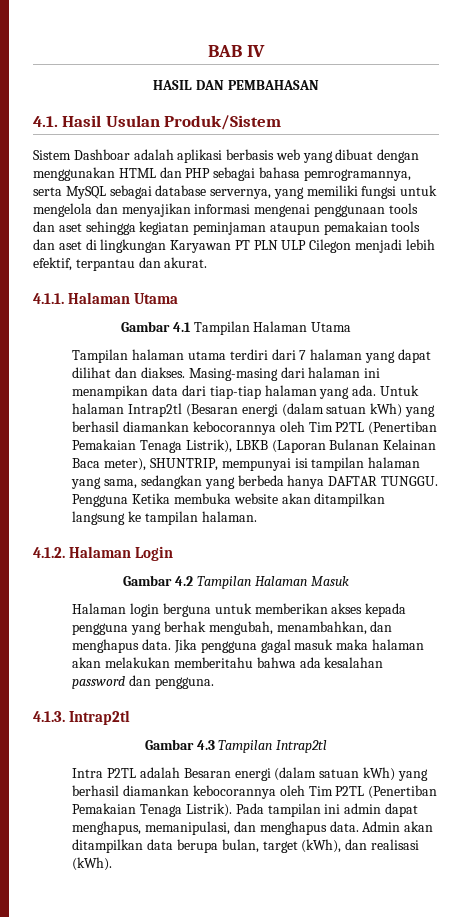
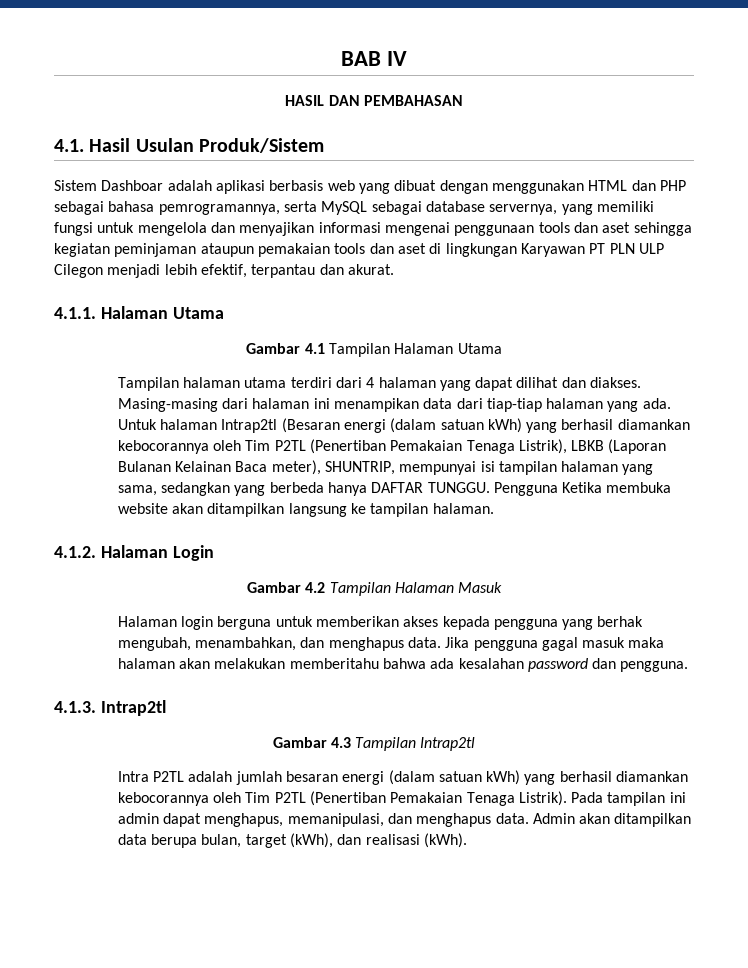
[299,350,307,360] 7 -> [366,377,375,388] 4
[183,768,231,778] Besaran -> [235,771,338,785] jumlah besaran

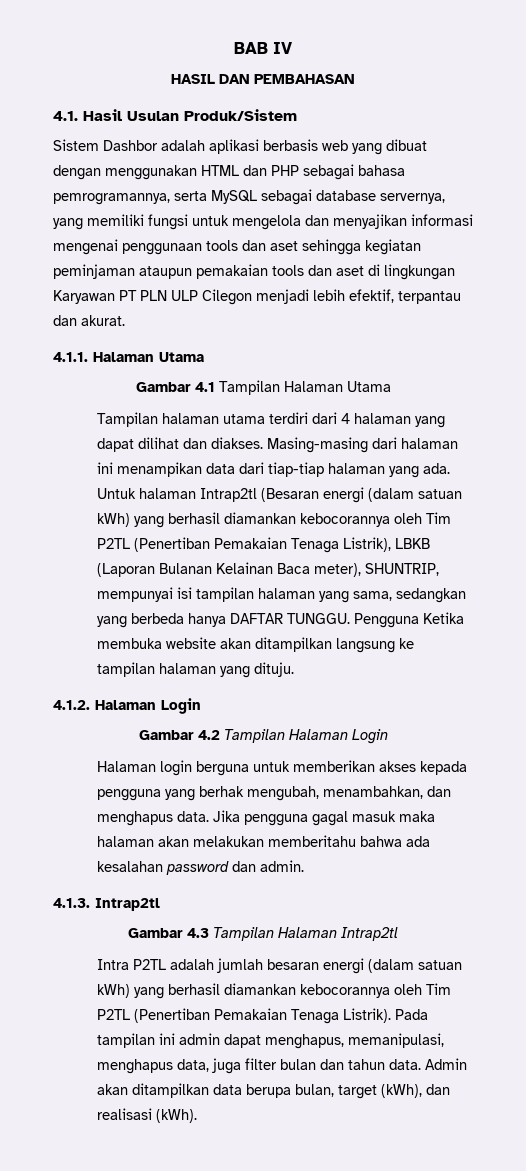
[101,180,164,191] Dashboar -> [103,140,158,151] Dashbor
[432,503,494,514] halaman. -> [158,662,294,678] halaman yang dituju.
[458,582,503,593] Masuk -> [351,729,388,744] Login
[620,661,689,672] pengguna. -> [259,860,304,872] admin.
(417, 744) none -> [278,927,337,938] Halaman
[387,813,492,827] dan menghapus -> [96,1058,385,1074] menghapus data, juga filter bulan dan tahun

